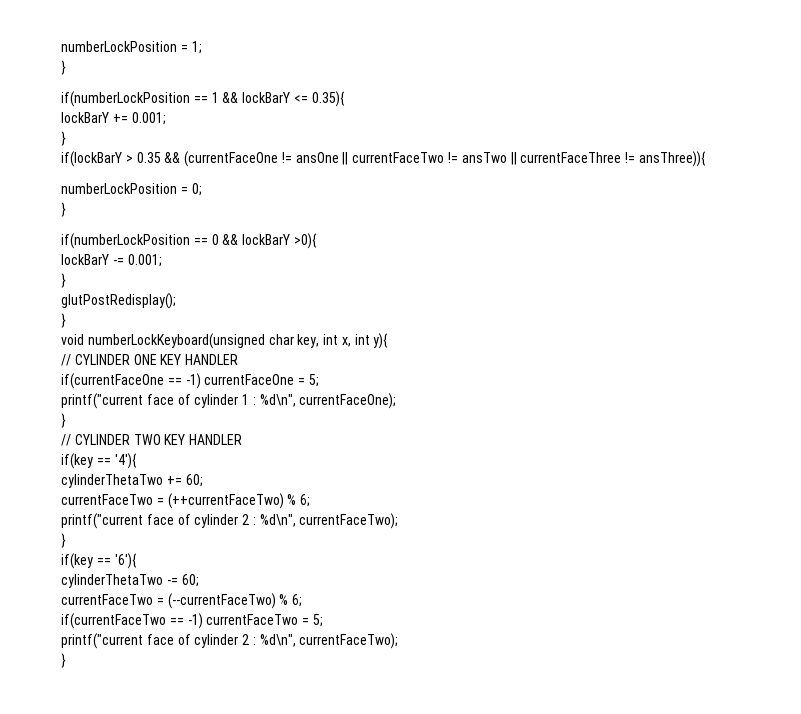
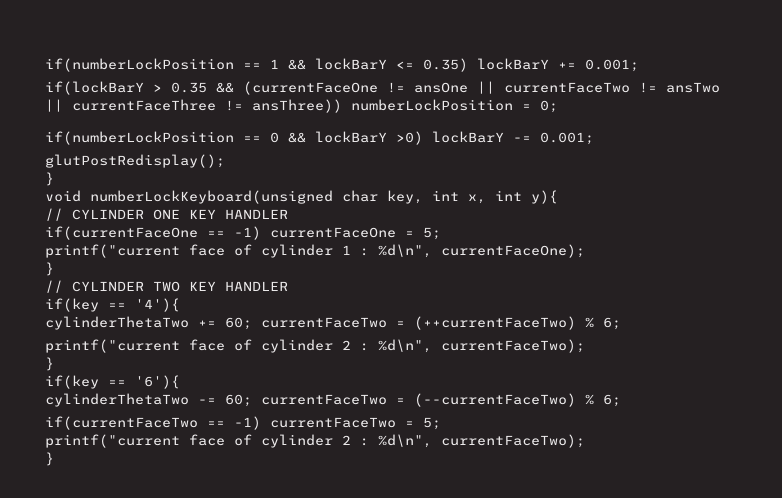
[61,41,202,54] [61,60,66,75] numberLockPosition = 1; // } // -> (45, 65) none
[311,91,345,107] 0.35){ // -> [423,58,468,72] 0.35)
[61,131,66,146] // } -> (639, 65) none
[638,151,706,167] ansThree)){ // -> [252,99,342,113] ansThree))
[61,202,66,217] // } -> (558, 106) none
[293,233,317,249] >0){ // -> [396,131,423,145] >0)
[61,273,66,288] // } -> (594, 138) none
(203, 480) // -> (252, 323) none
(199, 580) // -> (252, 400) none

